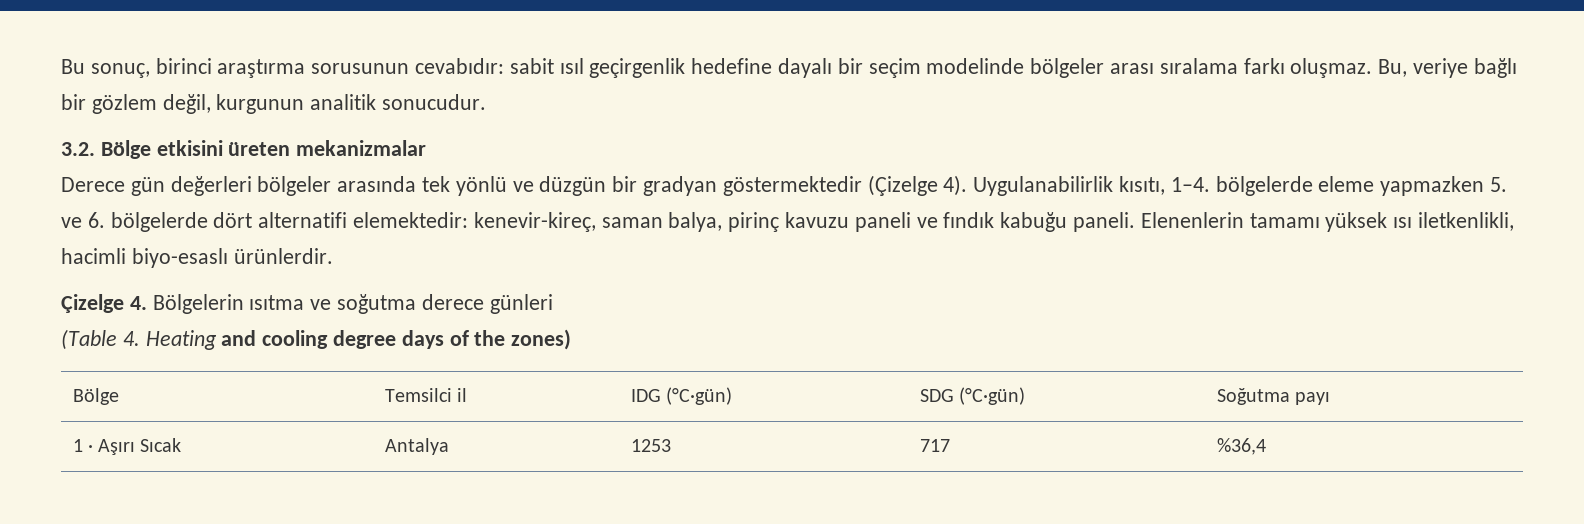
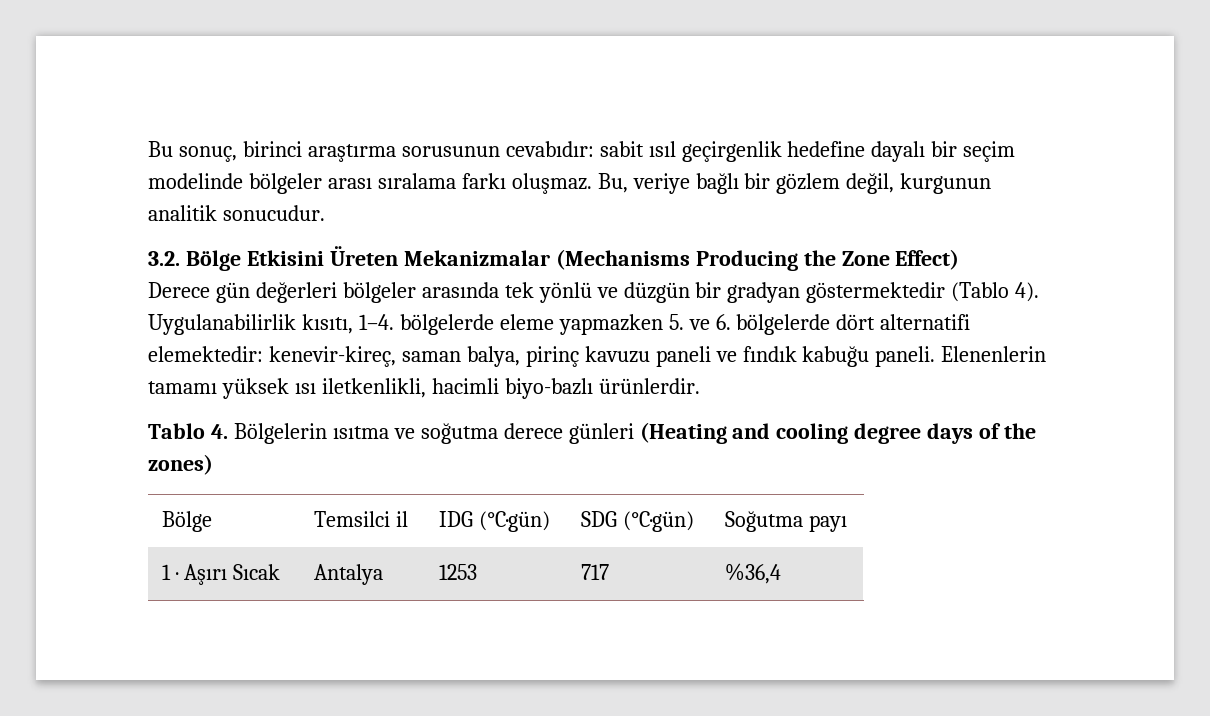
[156,140,427,156] etkisini üreten mekanizmalar -> [246,246,960,271] Etkisini Üreten Mekanizmalar (Mechanisms Producing the Zone Effect)
[867,175,938,196] (Çizelge -> [951,282,1010,302] (Tablo
[131,248,228,268] biyo-esaslı -> [504,378,593,399] biyo-bazlı
[61,294,124,313] Çizelge -> [148,423,205,439] Tablo
[61,329,217,350] // (Table 4. Heating -> [639,422,727,444] (Heating

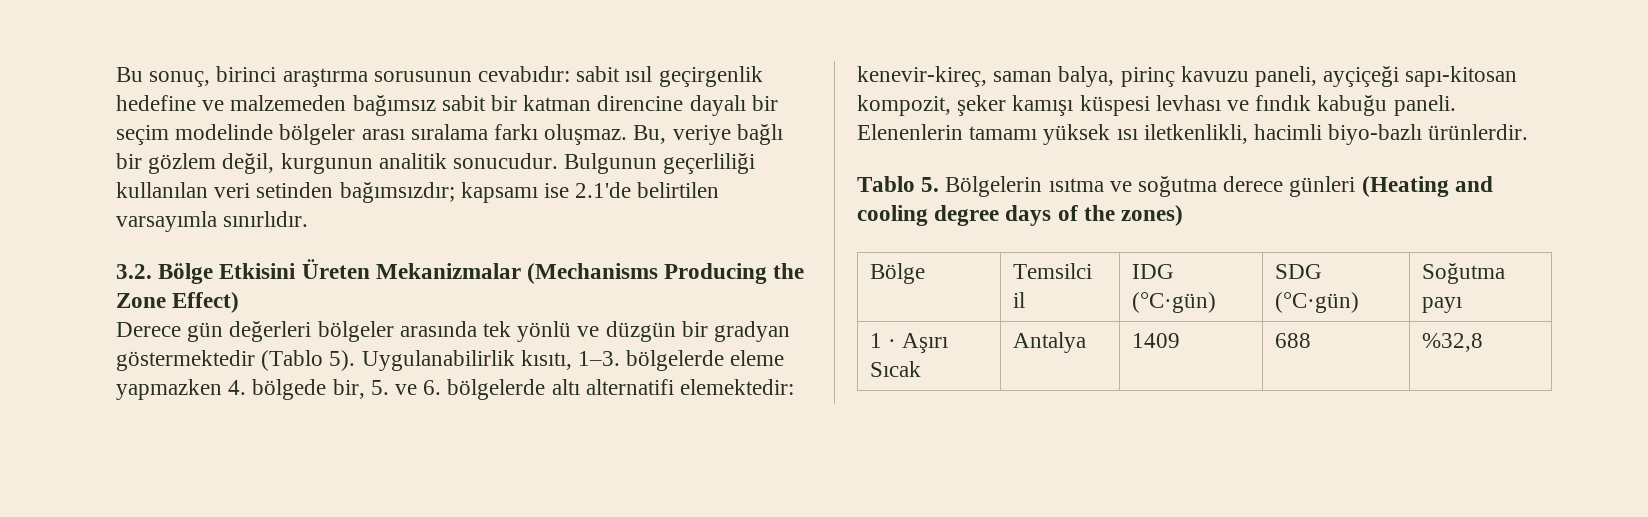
(866, 149) none -> [202,95,684,116] ve malzemeden bağımsız sabit bir katman direncine
(325, 213) none -> [564,153,756,174] [116,182,720,203] [116,211,309,232] Bulgunun geçerliliği kullanılan veri setinden bağımsızdır; kapsamı ise 2.1'de belirtilen varsayımla sınırlıdır.
[1015,282,1040,302] 4). -> [329,350,356,371] 5).
[358,314,394,330] 1–4. -> [578,351,621,366] 1–3.
(663, 324) none -> [228,379,365,400] 4. bölgede bir,
[836,314,876,330] dört -> [551,379,580,395] altı
[655,346,711,367] paneli -> [1255,66,1518,87] [857,95,1221,116] paneli, ayçiçeği sapı-kitosan kompozit, şeker kamışı küspesi levhası
[210,424,228,439] 4. -> [921,177,940,192] 5.
[439,564,478,580] [581,564,610,580] [725,563,782,584] 1253 | 717 | %36,4 -> [1131,333,1180,348] [1274,333,1311,348] [1421,333,1483,352] 1409 | 688 | %32,8

